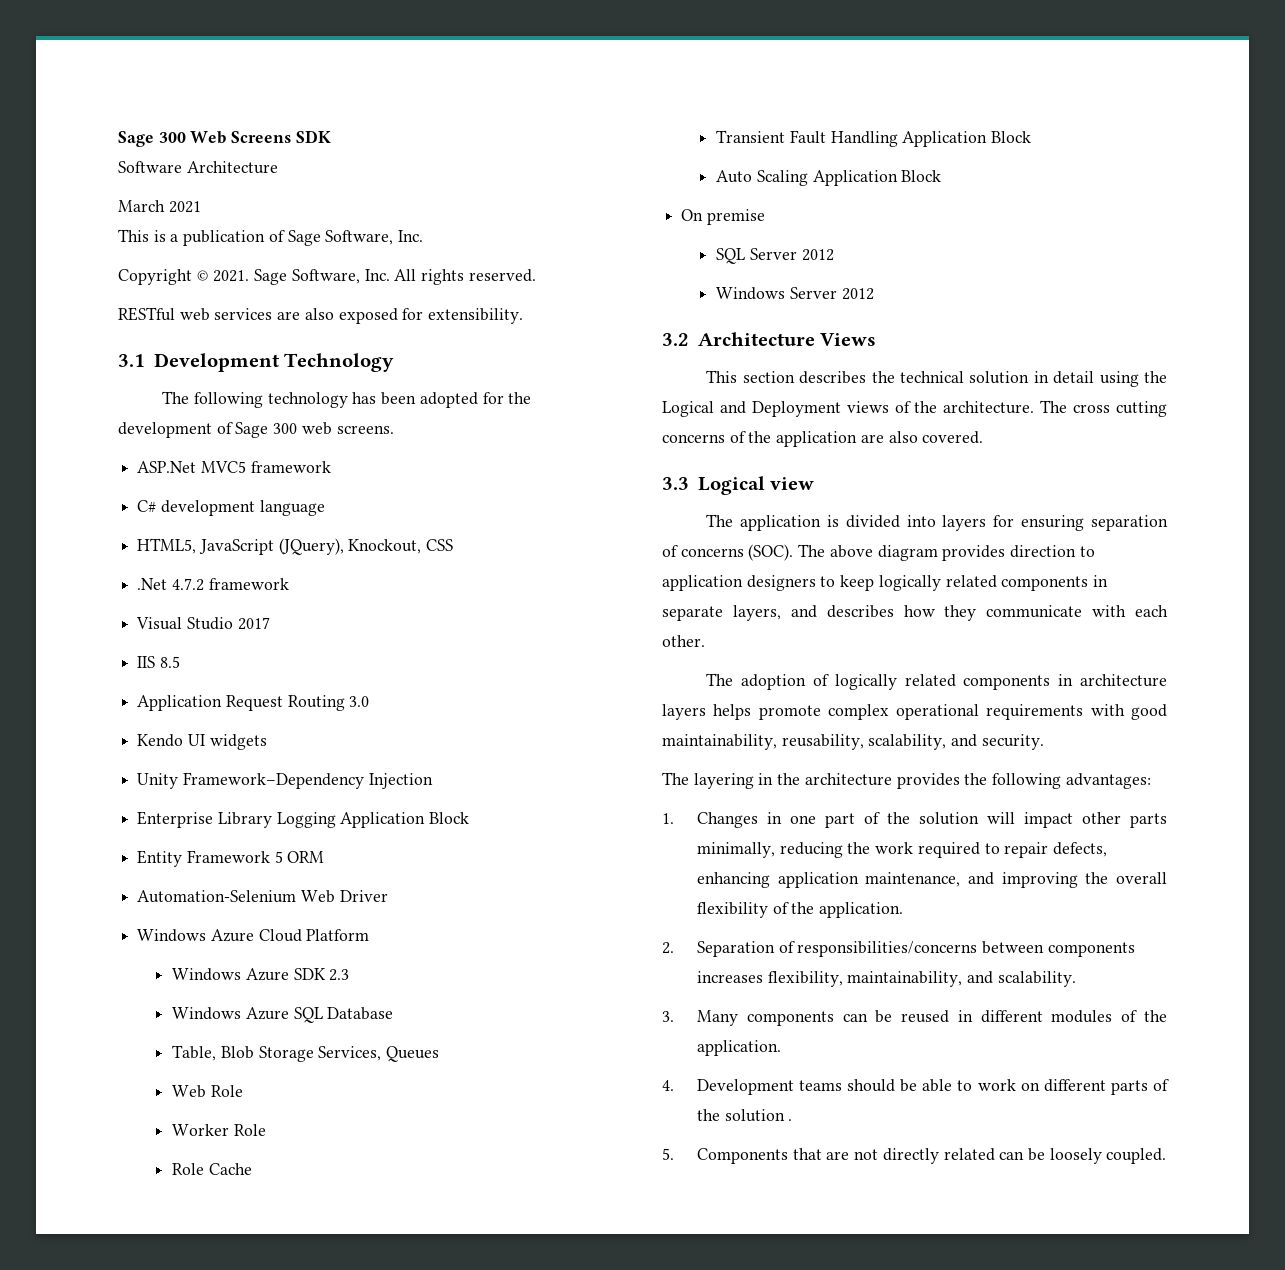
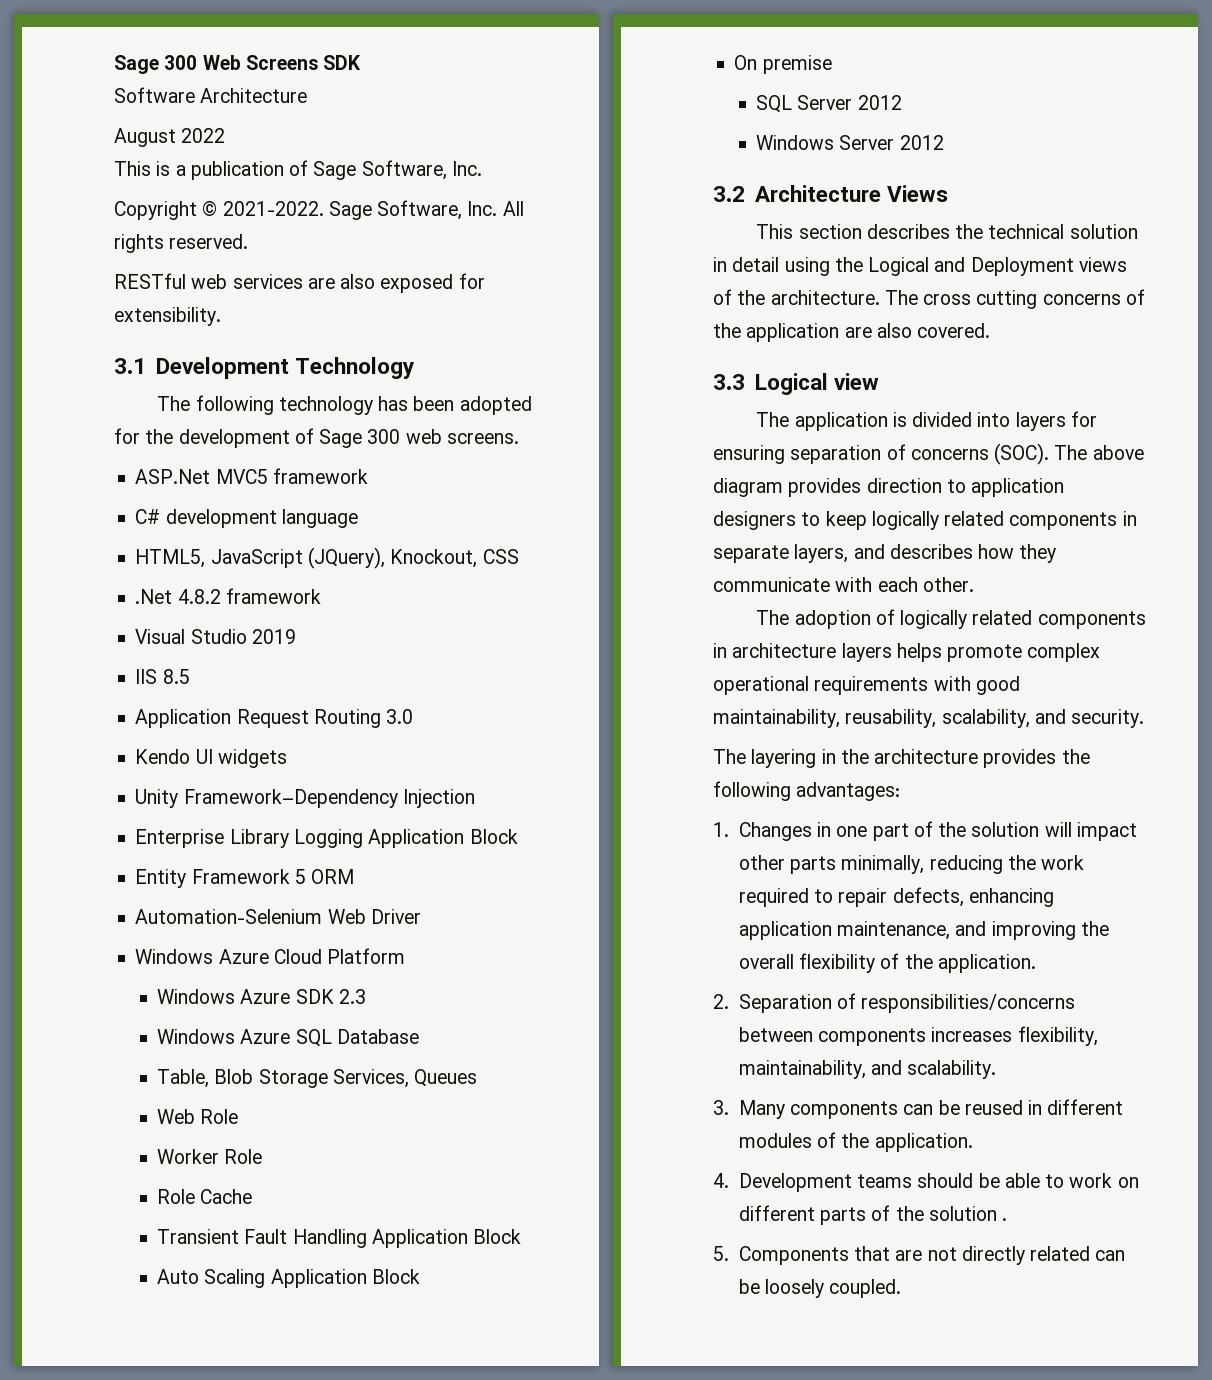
[118,200,201,213] March 2021 -> [114,128,226,147] August 2022
[213,270,250,282] 2021. -> [222,201,324,216] 2021-2022.
[171,578,204,591] 4.7.2 -> [177,589,221,604] 4.8.2
[237,617,270,630] 2017 -> [251,629,296,644] 2019

